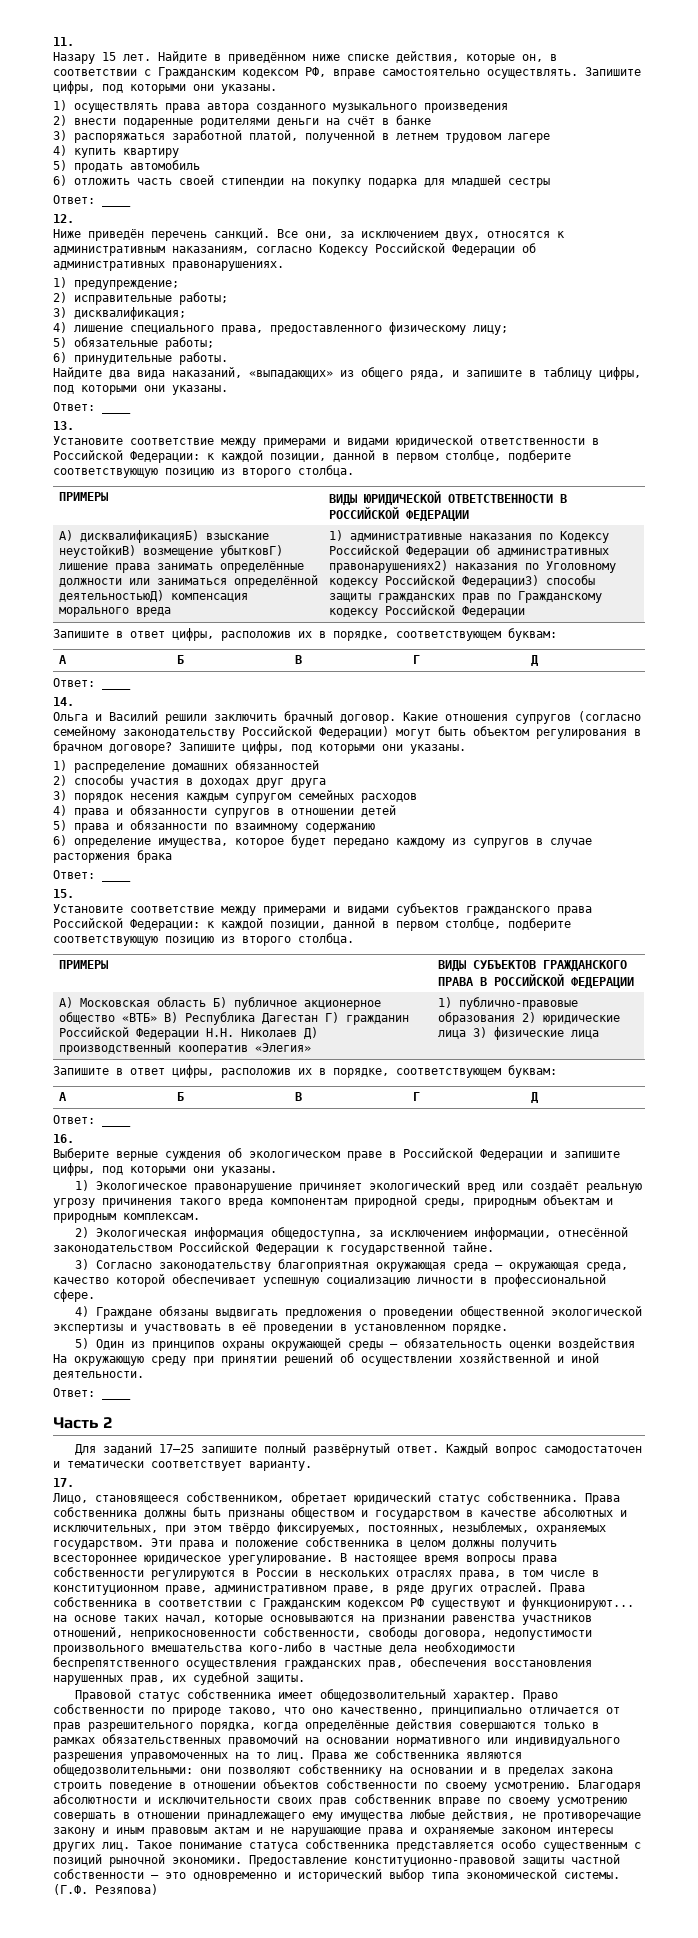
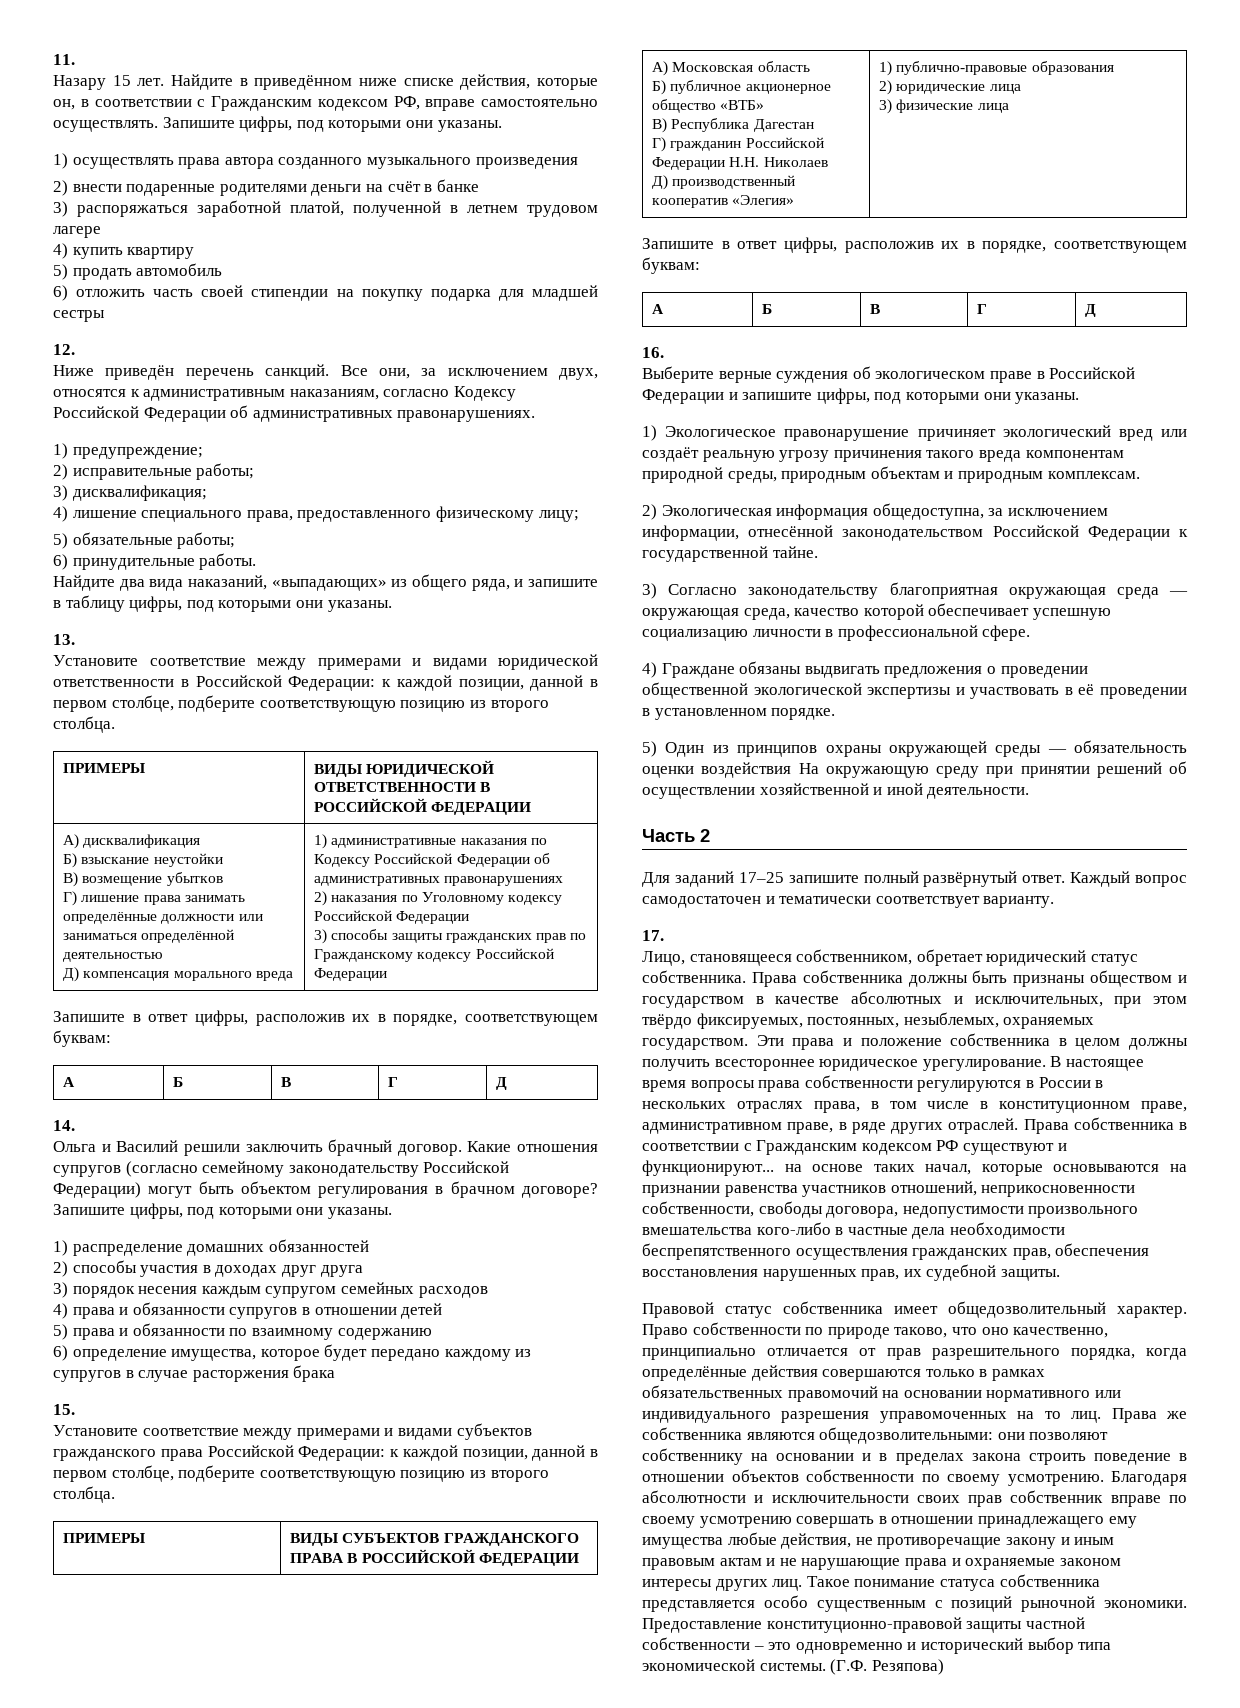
[53,195,95,204] [102,204,131,207] // Ответ: ____ -> (105, 316) none
[53,402,95,411] [102,411,131,414] // Ответ: ____ -> (392, 606) none
[79,530,269,543] [58,545,283,558] дисквалификацияБ) взыскание неустойкиВ) возмещение убытковГ) -> [83,834,201,848] [63,853,223,868] [63,872,223,887] [63,891,78,906] дисквалификация // Б) взыскание неустойки // В) возмещение убытков // Г)
[58,590,164,602] деятельностьюД) -> [63,952,164,962] [63,967,80,982] деятельностью // Д)
[328,560,448,573] правонарушениях2) -> [444,876,564,886] [314,891,328,906] правонарушениях // 2)
[461,575,539,588] Федерации3) -> [396,911,470,924] [314,929,328,944] Федерации // 3)
[53,678,95,687] [102,687,131,690] // Ответ: ____ -> (508, 1083) none
[53,870,95,879] [102,879,131,882] // Ответ: ____ -> (336, 1373) none
(206, 1002) none -> (810, 66) //
(157, 1017) none -> (765, 105) //
(318, 1018) none -> (814, 125) //
(297, 1032) none -> (828, 162) //
(515, 1018) none -> (1114, 68) //
(466, 1034) none -> (1021, 89) //
[53,1115,95,1124] [102,1124,131,1127] // Ответ: ____ -> (1097, 310) none
[53,1388,95,1397] [102,1397,131,1400] // Ответ: ____ -> (1030, 793) none

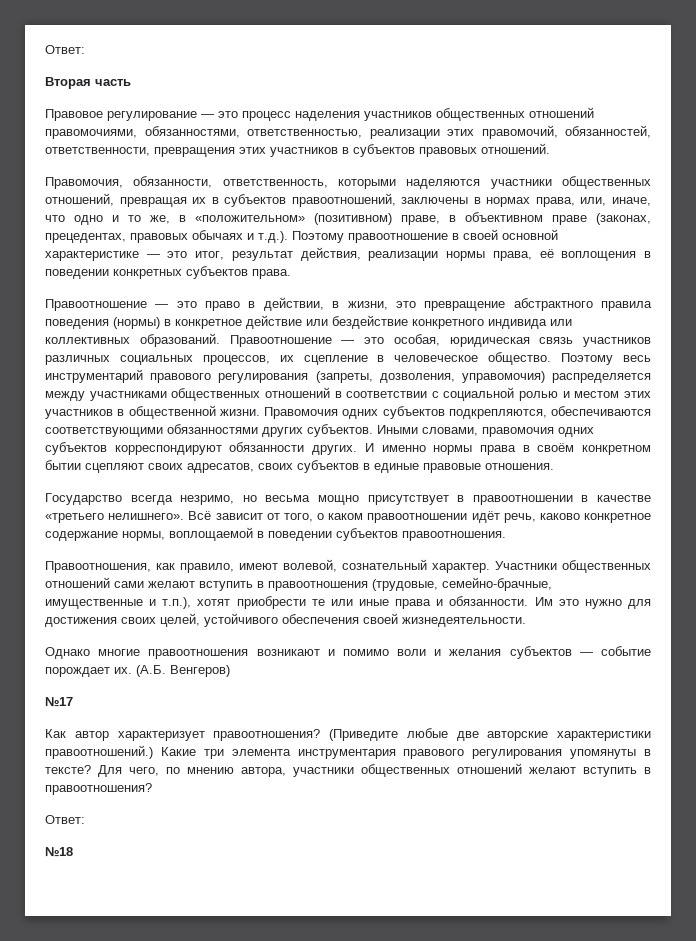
[53,54,75,65] [53,74,598,90] [53,96,598,111] [53,116,502,132] [53,153,578,169] [53,179,479,196] [53,200,598,217] [53,226,101,238] [53,243,195,259] [53,263,223,280] [53,285,598,301] [53,310,105,322] [53,344,75,355] [53,364,598,380] [53,386,516,401] [53,405,536,422] [53,443,203,459] [53,463,255,480] [53,485,207,501] [53,506,579,522] [53,532,236,549] [53,553,257,570] [53,574,598,591] [53,595,392,612] [53,634,75,645] [53,654,598,670] [53,675,598,691] [53,695,549,712] [53,716,115,733] [63,763,146,773] [314,760,495,777] [314,782,491,792] [314,798,532,815] [63,834,201,849] [63,853,223,868] [63,872,223,887] [63,891,245,906] [63,912,263,924] [63,929,235,943] [63,952,164,962] [63,967,293,982] [314,834,547,849] [314,853,550,867] [314,876,564,886] [314,891,562,906] [314,910,470,924] [314,929,587,944] [314,948,554,962] [314,968,388,981] [53,1010,598,1026] [53,1030,111,1047] [63,1077,76,1087] [173,1077,184,1087] [281,1077,292,1087] [388,1077,399,1087] [496,1077,508,1090] [53,1120,75,1131] [53,1139,598,1156] [53,1161,510,1177] [53,1181,598,1198] [53,1203,392,1219] [53,1239,369,1256] [53,1260,363,1277] [53,1282,488,1298] [53,1302,443,1319] [53,1323,432,1340] [53,1344,532,1361] [53,1365,336,1382] [53,1404,75,1415] [53,1423,532,1440] [53,1445,598,1461] [53,1465,549,1482] [53,1486,115,1503] [63,1533,146,1543] [290,1533,579,1546] [290,1549,579,1566] [652,61,810,76] [652,80,831,95] [652,99,765,113] [652,118,814,133] [652,137,824,152] [652,157,828,170] [652,175,796,190] [652,195,795,208] [879,61,1114,76] [879,80,1021,95] [879,99,1009,114] [642,237,1187,253] [642,257,700,274] [652,304,665,314] [762,304,773,314] [870,304,881,314] [977,304,988,314] [1085,304,1097,317] [642,347,664,358] [642,366,1136,383] [642,388,1080,404] [642,425,1187,441] [642,447,1124,462] [642,466,1140,483] [642,503,1108,520] [642,525,1188,541] [642,546,818,562] [642,582,1188,599] [642,603,1111,620] [642,625,1031,641] [642,661,1088,678] [642,682,1187,699] [642,708,836,720] [642,740,1187,757] [642,761,1187,778] [642,783,1030,799] [642,829,710,842] [642,871,1187,887] [642,896,1055,908] [642,930,664,941] [642,949,1138,966] [642,970,1187,987] [642,991,1187,1008] [642,1012,1095,1029] [642,1033,1188,1050] [642,1056,1144,1071] [642,1075,1104,1092] [642,1101,1187,1113] [642,1117,1187,1134] [642,1140,1067,1155] [642,1160,1187,1176] [642,1181,1136,1197] [642,1201,1139,1218] [642,1222,1065,1239] [642,1243,1150,1260] [642,1264,1060,1281] [642,1301,1187,1318] [642,1322,1109,1339] [642,1348,1187,1360] [642,1365,1045,1381] [642,1385,1121,1402] [642,1408,1187,1423] [642,1427,1109,1444] [642,1448,1187,1465] [642,1469,1187,1486] [642,1490,1187,1507] [642,1516,1137,1528] [642,1532,1115,1549] [642,1558,1121,1570] [642,1574,1100,1591] [642,1595,1187,1612] [642,1617,1085,1633] [642,1637,1112,1654] [642,1659,944,1675] 11. // Назару 15 лет. Найдите в приведённом ниже списке действия, которые он, в соответствии с Гражданским кодексом РФ, вправе самостоятельно осуществлять. Запишите цифры, под которыми они указаны. // 1) осуществлять права автора созданного музыкального произведения // 2) внести подаренные родителями деньги на счёт в банке // 3) распоряжаться заработной платой, полученной в летнем трудовом лагере // 4) купить квартиру // 5) продать автомобиль // 6) отложить часть своей стипендии на покупку подарка для младшей сестры // 12. // Ниже приведён перечень санкций. Все они, за исключением двух, относятся к административным наказаниям, согласно Кодексу Российской Федерации об административных правонарушениях. // 1) предупреждение; // 2) исправительные работы; // 3) дисквалификация; // 4) лишение специального права, предоставленного физическому лицу; // 5) обязательные работы; // 6) принудительные работы. // Найдите два вида наказаний, «выпадающих» из общего ряда, и запишите в таблицу цифры, под которыми они указаны. // 13. // Установите соответствие между примерами и видами юридической ответственности в Российской Федерации: к каждой позиции, данной в первом столбце, подберите соответствующую позицию из второго столбца. // ПРИМЕРЫ | ВИДЫ ЮРИДИЧЕСКОЙ ОТВЕТСТВЕННОСТИ В РОССИЙСКОЙ ФЕДЕРАЦИИ // А) дисквалификация // Б) взыскание неустойки // В) возмещение убытков // Г) лишение права занимать определённые должности или заниматься определённой деятельностью // Д) компенсация морального вреда | 1) административные наказания по Кодексу Российской Федерации об административных правонарушениях // 2) наказания по Уголовному кодексу Российской Федерации // 3) способы защиты гражданских прав по Гражданскому кодексу Российской Федерации // Запишите в ответ цифры, расположив их в порядке, соответствующем буквам: // A | Б | В | Г | Д // 14. // Ольга и Василий решили заключить брачный договор. Какие отношения супругов (согласно семейному законодательству Российской Федерации) могут быть объектом регулирования в брачном договоре? Запишите цифры, под которыми они указаны. // 1) распределение домашних обязанностей // 2) способы участия в доходах друг друга // 3) порядок несения каждым супругом семейных расходов // 4) права и обязанности супругов в отношении детей // 5) права и обязанности по взаимному содержанию // 6) определение имущества, которое будет передано каждому из супругов в случае расторжения брака // 15. // Установите соответствие между примерами и видами субъектов гражданского права Российской Федерации: к каждой позиции, данной в первом столбце, подберите соответствующую позицию из второго столбца. // ПРИМЕРЫ | ВИДЫ СУБЪЕКТОВ ГРАЖДАНСКОГО ПРАВА В РОССИЙСКОЙ ФЕДЕРАЦИИ // А) Московская область // Б) публичное акционерное общество «ВТБ» // В) Республика Дагестан // Г) гражданин Российской Федерации Н.Н. Николаев // Д) производственный кооператив «Элегия» | 1) публично-правовые образования // 2) юридические лица // 3) физические лица // Запишите в ответ цифры, расположив их в порядке, соответствующем буквам: // А | Б | В | Г | Д // 16. // Выберите верные суждения об экологическом праве в Российской Федерации и запишите цифры, под которыми они указаны. // 1) Экологическое правонарушение причиняет экологический вред или создаёт реальную угрозу причинения такого вреда компонентам природной среды, природным объектам и природным комплексам. // 2) Экологическая информация общедоступна, за исключением информации, отнесённой законодательством Российской Федерации к государственной тайне. // 3) Согласно законодательству благоприятная окружающая среда — окружающая среда, качество которой обеспечивает успешную социализацию личности в профессиональной сфере. // 4) Граждане обязаны выдвигать предложения о проведении общественной экологической экспертизы и участвовать в её проведении в установленном порядке. // 5) Один из принципов охраны окружающей среды — обязательность оценки воздействия Ha окружающую среду при принятии решений об осуществлении хозяйственной и иной деятельности. // Часть 2 // Для заданий 17–25 запишите полный развёрнутый ответ. Каждый вопрос самодостаточен и тематически соответствует варианту. // 17. // Лицо, становящееся собственником, обретает юридический статус собственника. Права собственника должны быть признаны обществом и государством в качестве абсолютных и исключительных, при этом твёрдо фиксируемых, постоянных, незыблемых, охраняемых государством. Эти права и положение собственника в целом должны получить всестороннее юридическое урегулирование. В настоящее время вопросы права собственности регулируются в России в нескольких отраслях права, в том числе в конституционном праве, административном праве, в ряде других отраслей. Права собственника в соответствии с Гражданским кодексом РФ существуют и функционируют... на основе таких начал, которые основываются на признании равенства участников отношений, неприкосновенности собственности, свободы договора, недопустимости произвольного вмешательства кого-либо в частные дела необходимости беспрепятственного осуществления гражданских прав, обеспечения восстановления нарушенных прав, их судебной защиты. // Правовой статус собственника имеет общедозволительный характер. Право собственности по природе таково, что оно качественно, принципиально отличается от прав разрешительного порядка, когда определённые действия совершаются только в рамках обязательственных правомочий на основании нормативного или индивидуального разрешения управомоченных на то лиц. Права же собственника являются общедозволительными: они позволяют собственнику на основании и в пределах закона строить поведение в отношении объектов собственности по своему усмотрению. Благодаря абсолютности и исключительности своих прав собственник вправе по своему усмотрению совершать в отношении принадлежащего ему имущества любые действия, не противоречащие закону и иным правовым актам и не нарушающие права и охраняемые законом интересы других лиц. Такое понимание статуса собственника представляется особо существенным с позиций рыночной экономики. Предоставление конституционно-правовой защиты частной собственности – это одновременно и исторический выбор типа экономической системы. (Г.Ф. Резяпова) -> [45,45,85,54] [45,77,131,89] [45,107,594,121] [45,125,651,139] [45,143,550,157] [45,176,651,189] [45,193,651,207] [45,212,651,225] [45,229,558,243] [45,247,652,261] [45,266,291,279] [45,297,653,311] [45,315,572,329] [45,333,651,347] [45,352,652,365] [45,369,652,383] [45,387,651,401] [45,405,651,419] [45,424,594,437] [45,442,651,455] [45,460,554,473] [45,493,652,505] [45,511,651,523] [45,527,506,541] [45,559,651,573] [45,577,552,591] [45,596,652,609] [45,613,526,627] [45,646,651,659] [45,665,230,677] [45,697,73,707] [45,728,651,741] [45,745,651,759] [45,763,651,777] [45,783,152,795] [45,815,85,824] [45,847,73,857] Ответ: // Вторая часть // Правовое регулирование — это процесс наделения участников общественных отношений правомочиями, обязанностями, ответственностью, реализации этих правомочий, обязанностей, ответственности, превращения этих участников в субъектов правовых отношений. // Правомочия, обязанности, ответственность, которыми наделяются участники общественных отношений, превращая их в субъектов правоотношений, заключены в нормах права, или, иначе, что одно и то же, в «положительном» (позитивном) праве, в объективном праве (законах, прецедентах, правовых обычаях и т.д.). Поэтому правоотношение в своей основной характеристике — это итог, результат действия, реализации нормы права, её воплощения в поведении конкретных субъектов права. // Правоотношение — это право в действии, в жизни, это превращение абстрактного правила поведения (нормы) в конкретное действие или бездействие конкретного индивида или коллективных образований. Правоотношение — это особая, юридическая связь участников различных социальных процессов, их сцепление в человеческое общество. Поэтому весь инструментарий правового регулирования (запреты, дозволения, управомочия) распределяется между участниками общественных отношений в соответствии с социальной ролью и местом этих участников в общественной жизни. Правомочия одних субъектов подкрепляются, обеспечиваются соответствующими обязанностями других субъектов. Иными словами, правомочия одних субъектов корреспондируют обязанности других. И именно нормы права в своём конкретном бытии сцепляют своих адресатов, своих субъектов в единые правовые отношения. // Государство всегда незримо, но весьма мощно присутствует в правоотношении в качестве «третьего нелишнего». Всё зависит от того, о каком правоотношении идёт речь, каково конкретное содержание нормы, воплощаемой в поведении субъектов правоотношения. // Правоотношения, как правило, имеют волевой, сознательный характер. Участники общественных отношений сами желают вступить в правоотношения (трудовые, семейно-брачные, имущественные и т.п.), хотят приобрести те или иные права и обязанности. Им это нужно для достижения своих целей, устойчивого обеспечения своей жизнедеятельности. // Однако многие правоотношения возникают и помимо воли и желания субъектов — событие порождает их. (А.Б. Венгеров) // №17 // Как автор характеризует правоотношения? (Приведите любые две авторские характеристики правоотношений.) Какие три элемента инструментария правового регулирования упомянуты в тексте? Для чего, по мнению автора, участники общественных отношений желают вступить в правоотношения? // Ответ: // №18

